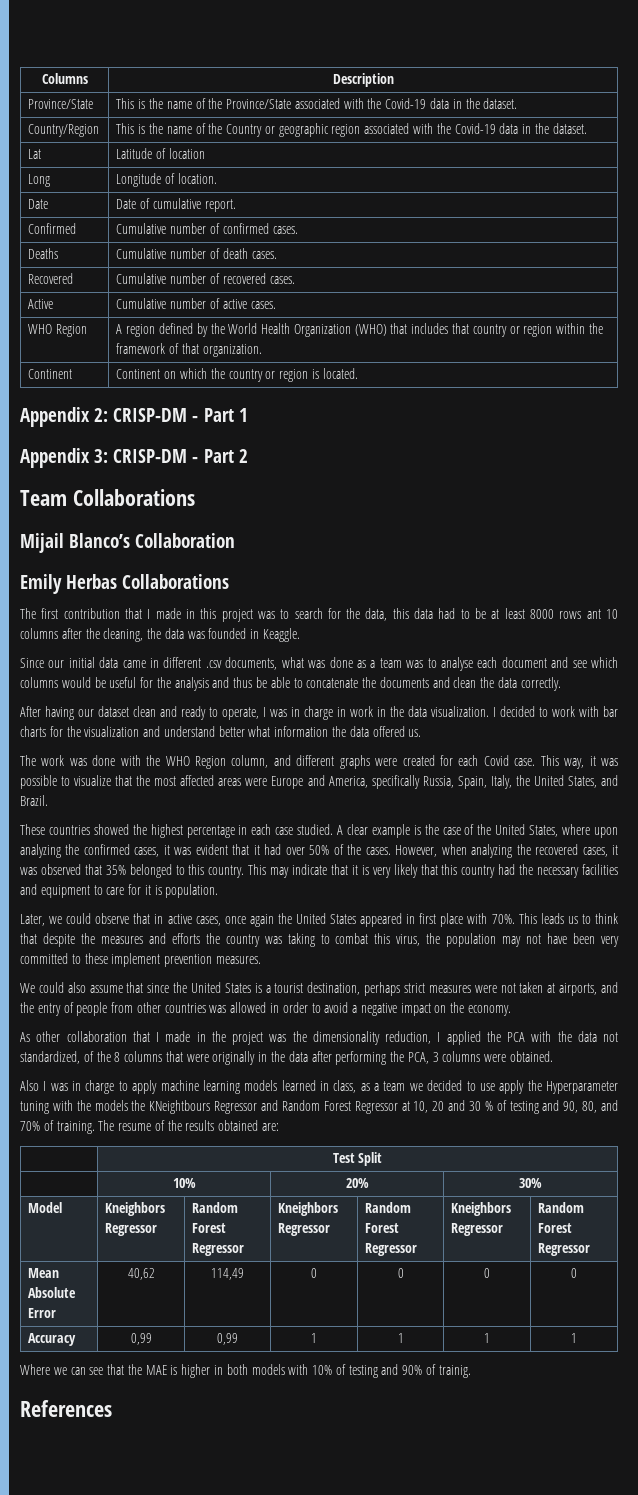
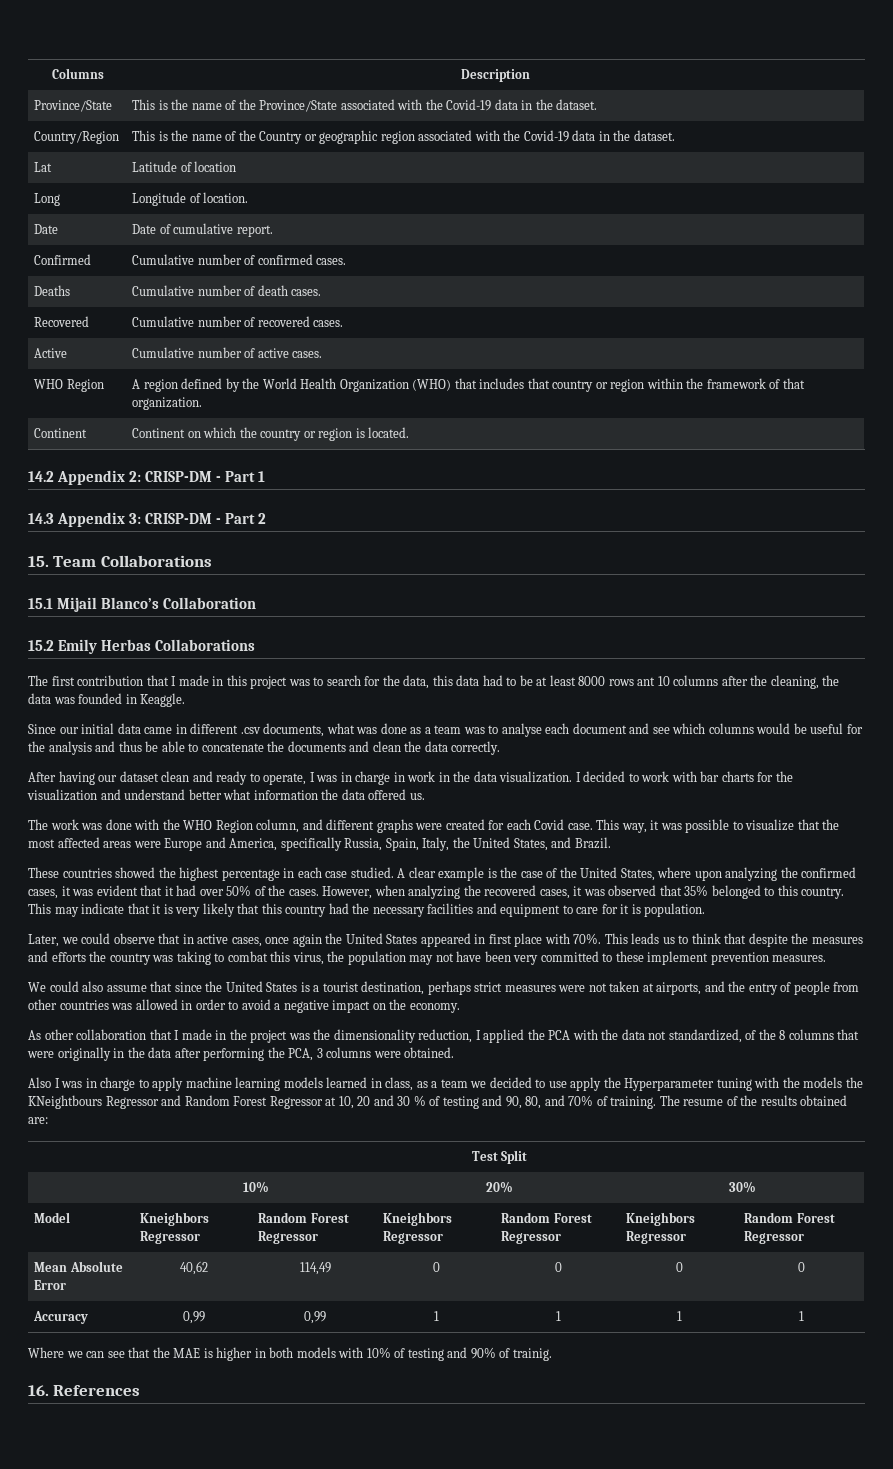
(358, 373) none -> [28,471,54,482] 14.2
(248, 415) none -> [28,513,54,524] 14.3
(248, 456) none -> [28,556,49,567] 15.
(195, 497) none -> [28,598,53,609] 15.1
(236, 540) none -> [28,640,54,651] 15.2
(471, 1371) none -> [28,1385,49,1396] 16.

